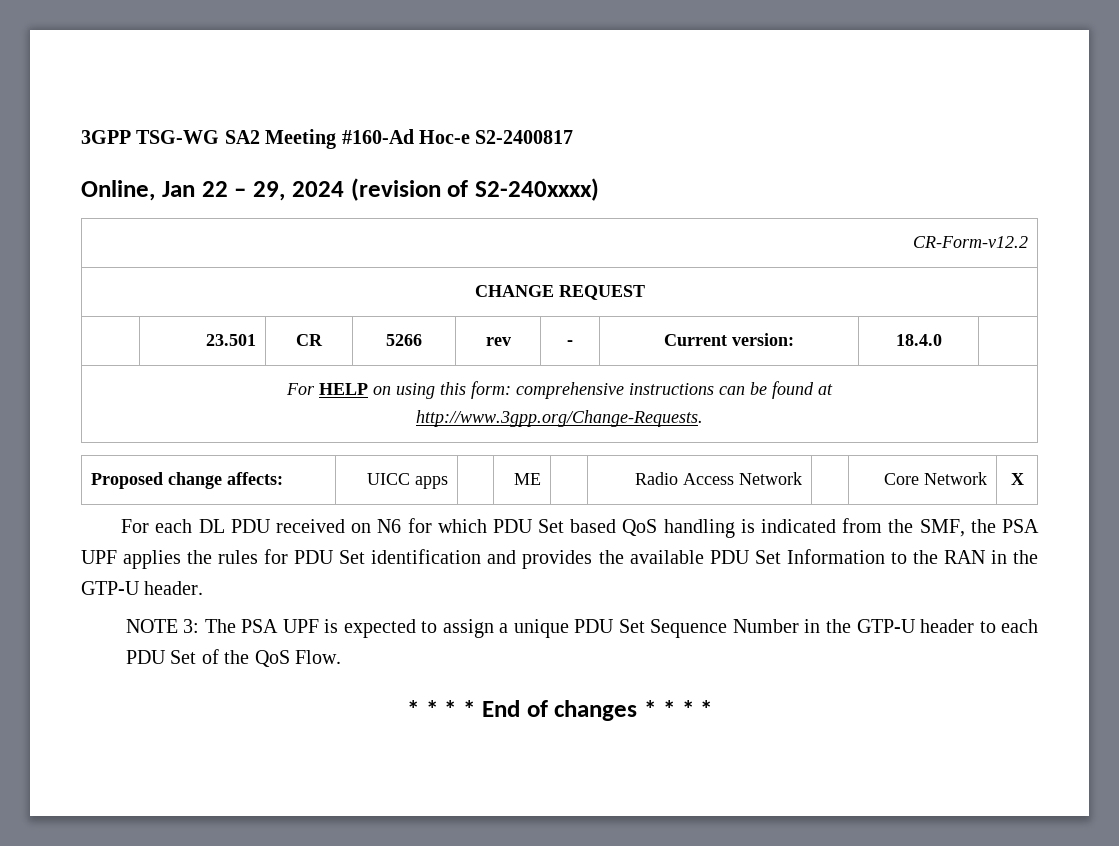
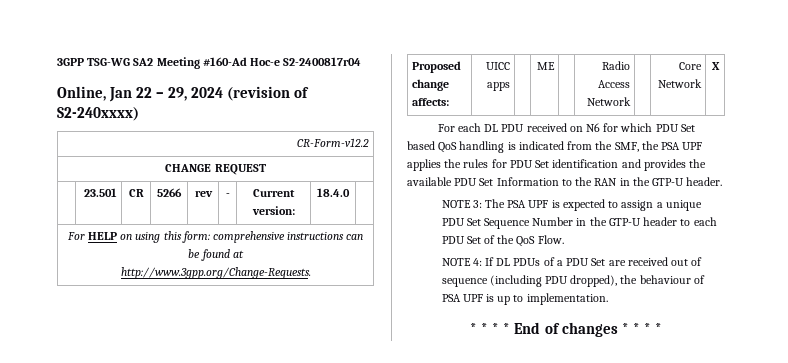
[475,130,574,144] S2-2400817 -> [283,57,362,66] S2-2400817r04
(341, 657) none -> [441,257,703,266] [441,275,705,287] [441,293,608,305] // NOTE 4: If DL PDUs of a PDU Set are received out of sequence (including PDU dropped), the behaviour of PSA UPF is up to implementation.

